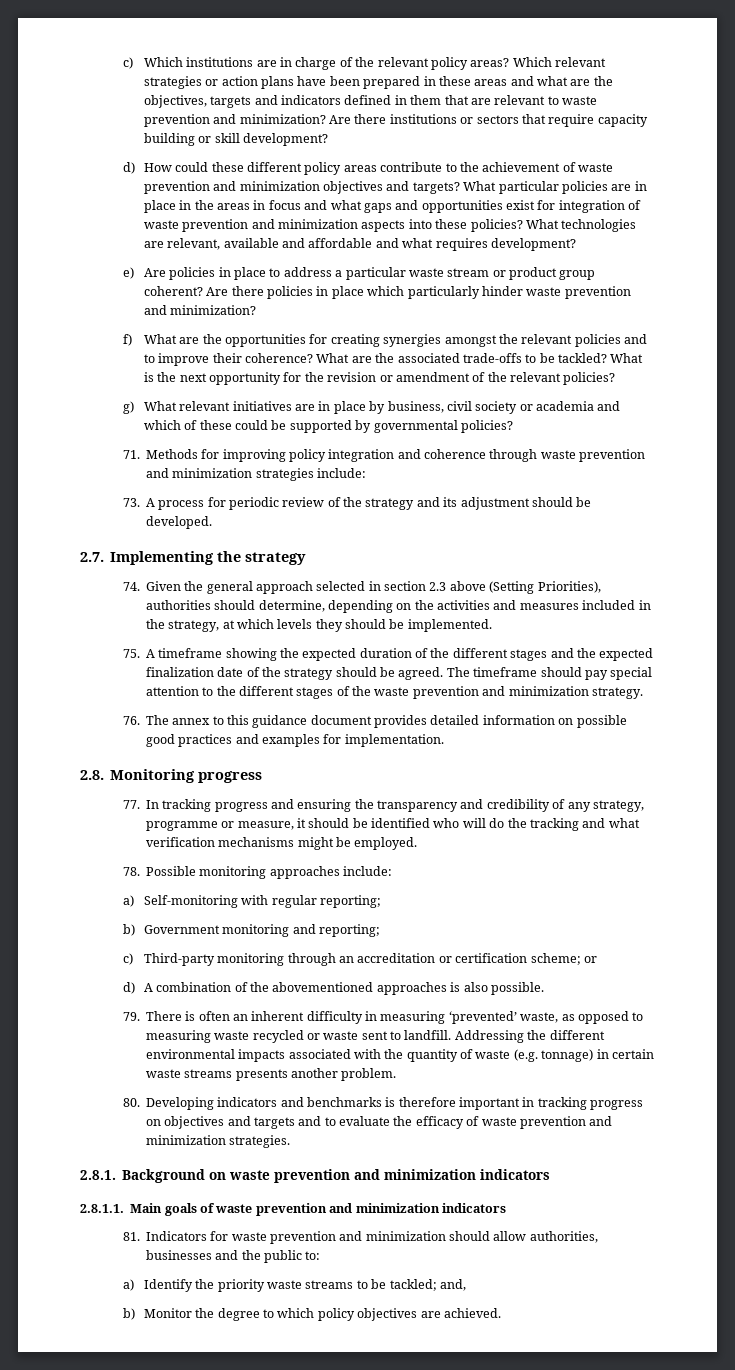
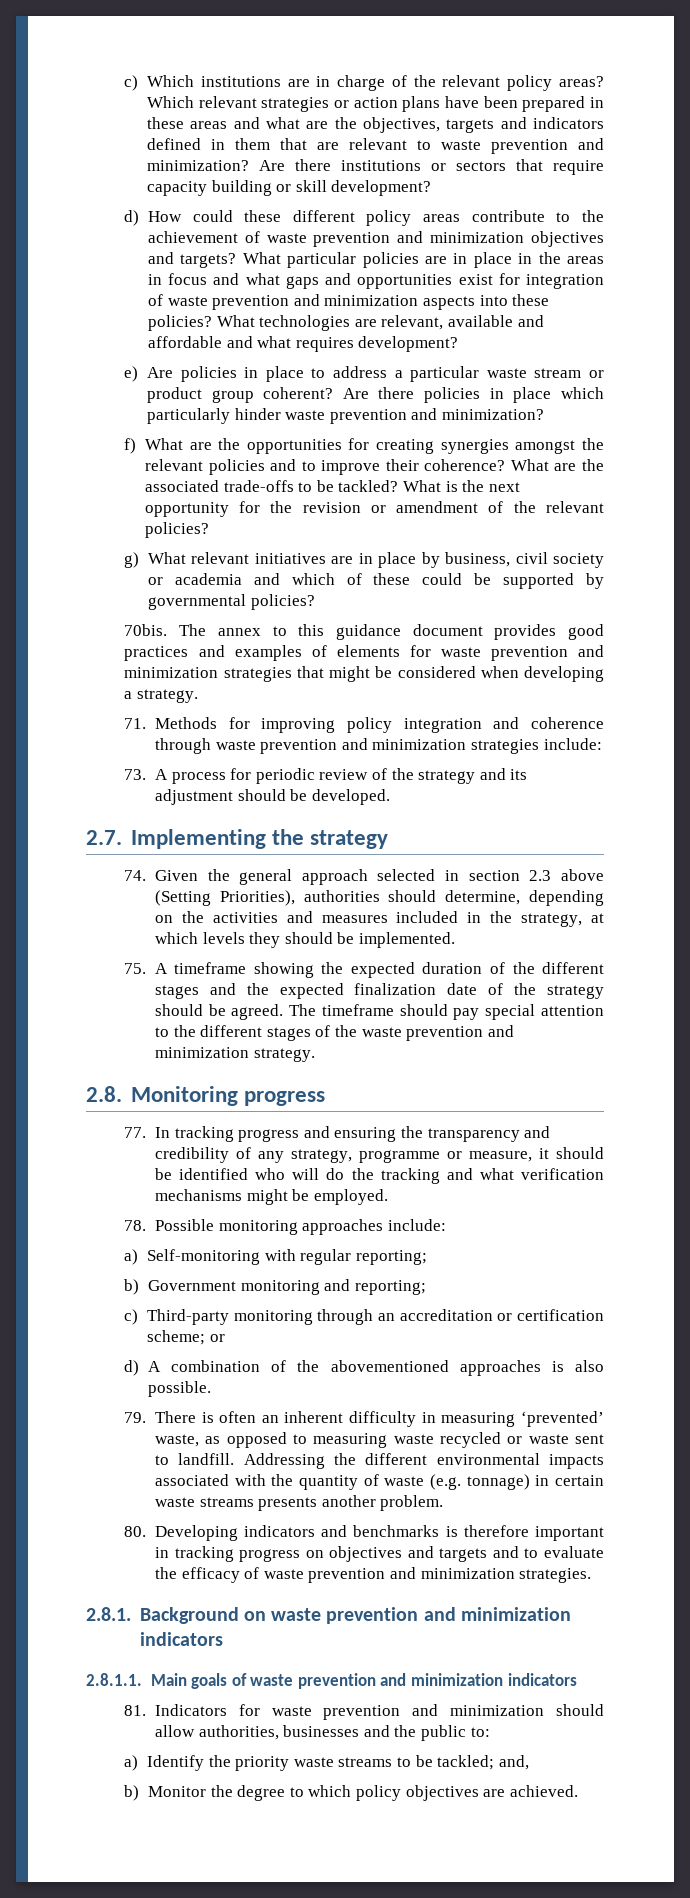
(513, 426) none -> [124,624,604,640] [124,645,604,661] [124,666,604,682] [124,689,199,703] // 70bis. The annex to this guidance document provides good practices and examples of elements for waste prevention and minimization strategies that might be considered when developing a strategy.
[122,715,627,728] [145,734,444,747] // 76. The annex to this guidance document provides detailed information on possible good practices and examples for implementation. -> (315, 1055) none

